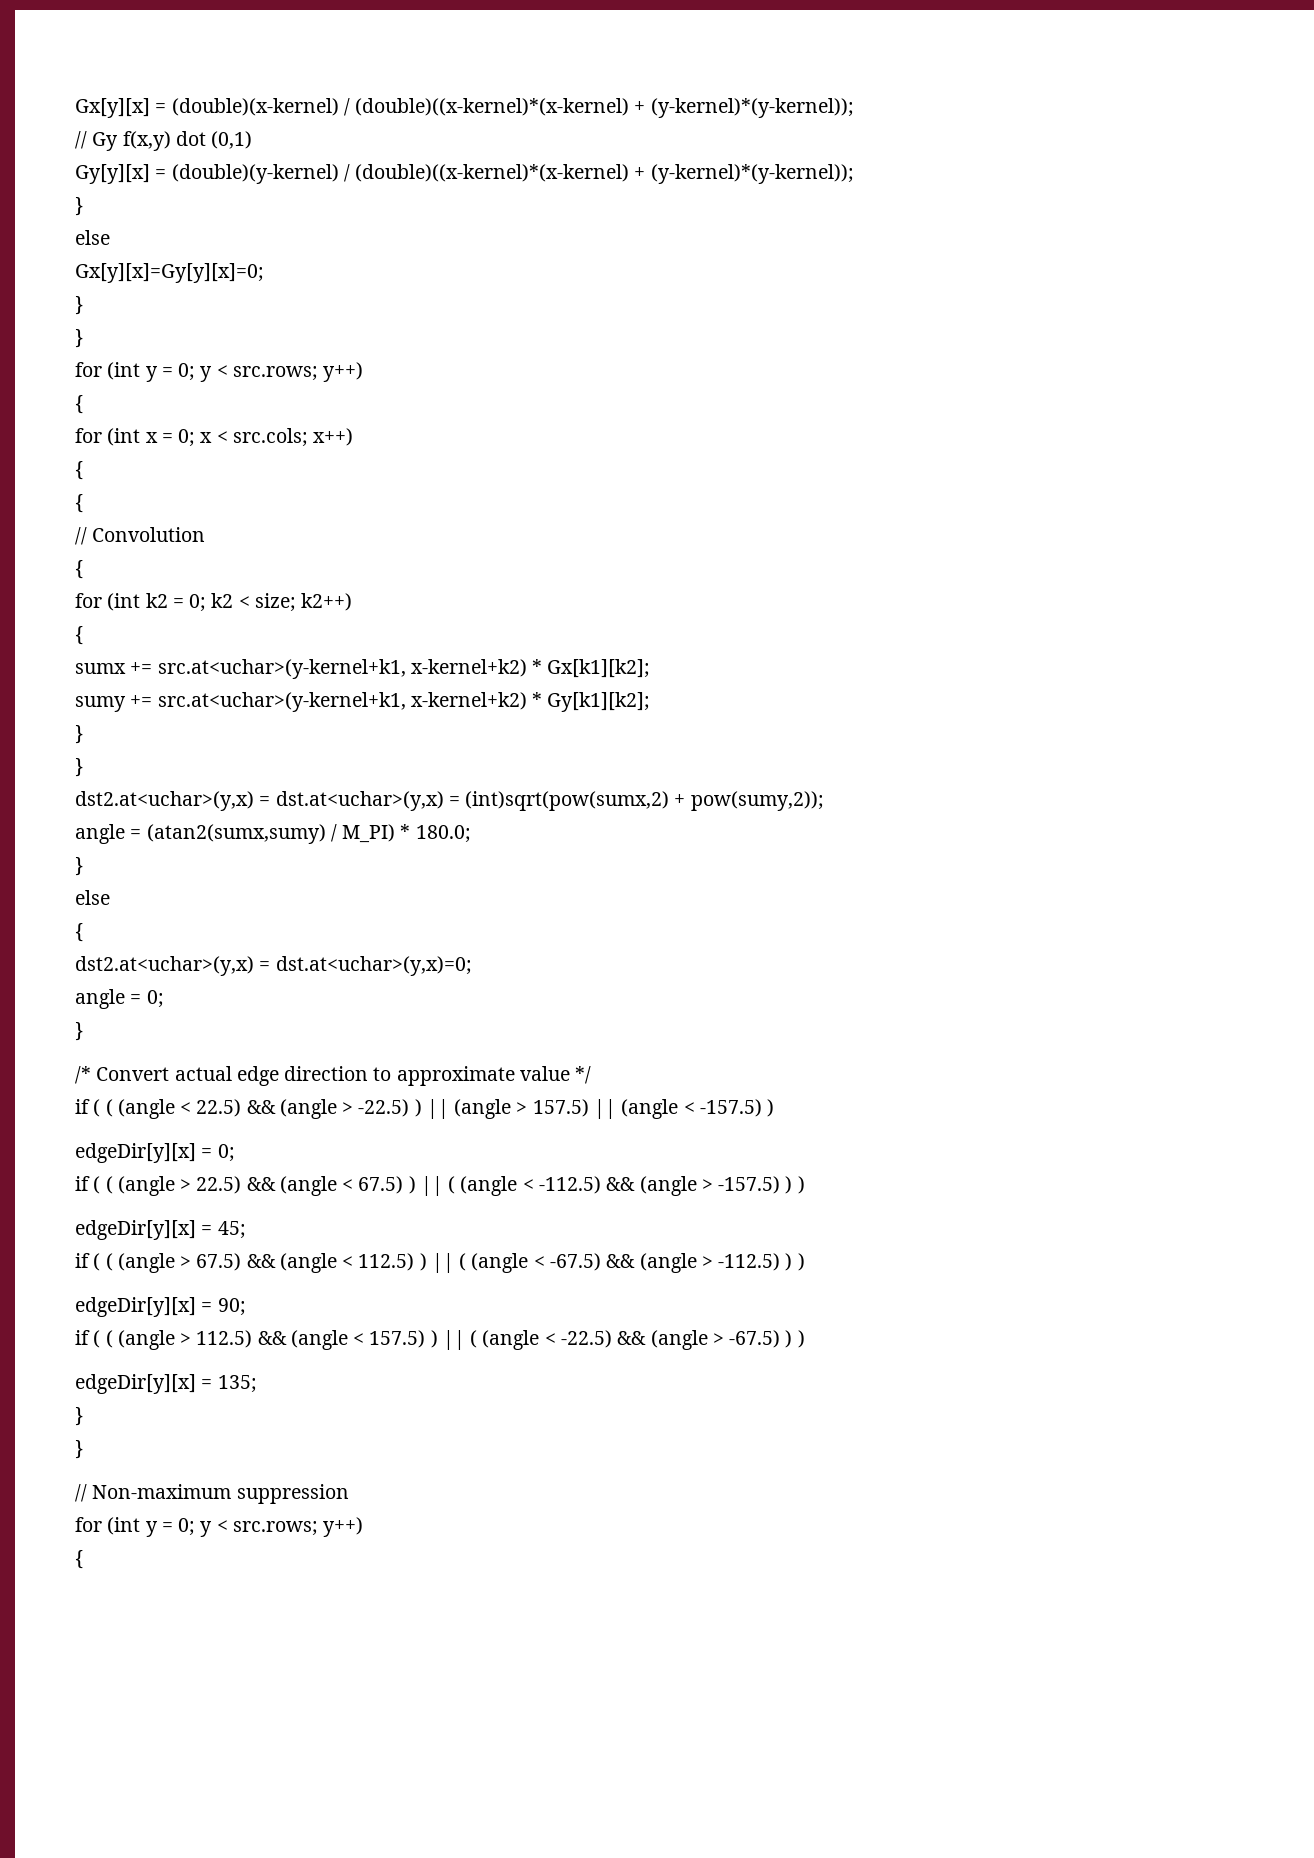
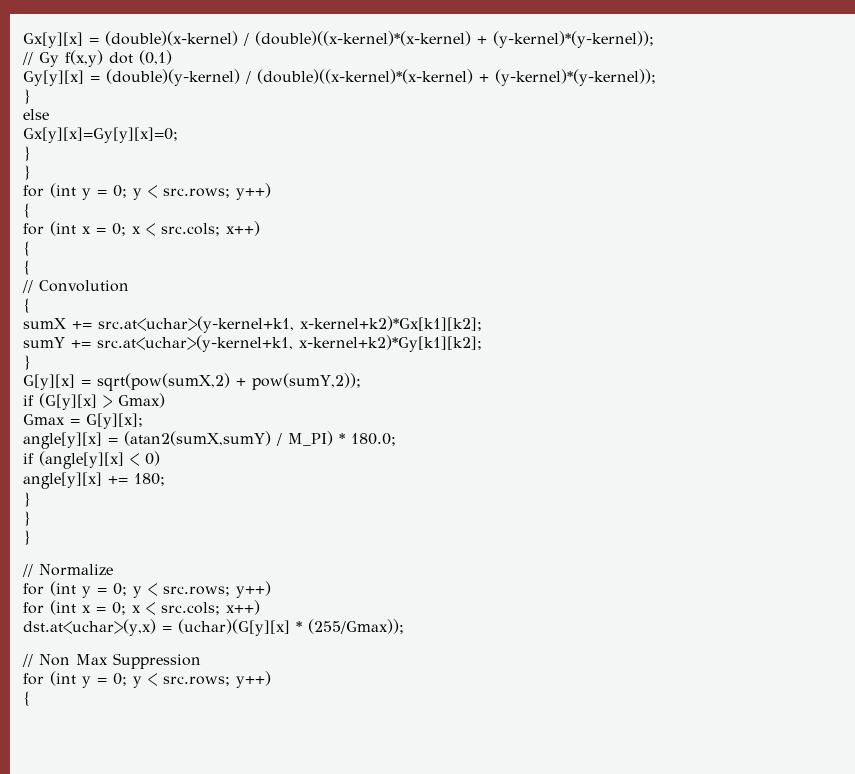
[75,593,353,612] [75,626,83,645] [75,659,651,679] [75,692,651,712] [75,725,83,744] [75,758,83,777] [75,791,824,811] [75,824,471,844] [75,857,83,876] [75,890,110,905] [75,923,83,942] [75,956,472,976] [75,989,164,1009] [75,1022,83,1041] [75,1066,592,1086] [75,1099,775,1119] [75,1143,235,1163] [75,1176,805,1196] [75,1220,246,1240] [75,1253,805,1273] [75,1297,246,1317] [75,1330,805,1350] [75,1374,257,1394] [75,1407,83,1426] [75,1440,83,1459] [75,1484,349,1504] for (int k2 = 0; k2 < size; k2++) // { // sumx += src.at<uchar>(y-kernel+k1, x-kernel+k2) * Gx[k1][k2]; // sumy += src.at<uchar>(y-kernel+k1, x-kernel+k2) * Gy[k1][k2]; // } // } // dst2.at<uchar>(y,x) = dst.at<uchar>(y,x) = (int)sqrt(pow(sumx,2) + pow(sumy,2)); // angle = (atan2(sumx,sumy) / M_PI) * 180.0; // } // else // { // dst2.at<uchar>(y,x) = dst.at<uchar>(y,x)=0; // angle = 0; // } // /* Convert actual edge direction to approximate value */ // if ( ( (angle < 22.5) && (angle > -22.5) ) || (angle > 157.5) || (angle < -157.5) ) // edgeDir[y][x] = 0; // if ( ( (angle > 22.5) && (angle < 67.5) ) || ( (angle < -112.5) && (angle > -157.5) ) ) // edgeDir[y][x] = 45; // if ( ( (angle > 67.5) && (angle < 112.5) ) || ( (angle < -67.5) && (angle > -112.5) ) ) // edgeDir[y][x] = 90; // if ( ( (angle > 112.5) && (angle < 157.5) ) || ( (angle < -22.5) && (angle > -67.5) ) ) // edgeDir[y][x] = 135; // } // } // // Non-maximum suppression -> [23,316,482,333] [23,335,482,352] [23,355,31,370] [23,373,361,391] [23,393,165,410] [23,413,143,429] [23,431,396,449] [23,451,160,469] [23,472,165,489] [23,492,31,507] [23,511,31,526] [23,530,31,545] [22,564,113,577] [23,581,271,598] [23,600,260,615] [23,619,404,636] [22,653,201,669] sumX += src.at<uchar>(y-kernel+k1, x-kernel+k2)*Gx[k1][k2]; // sumY += src.at<uchar>(y-kernel+k1, x-kernel+k2)*Gy[k1][k2]; // } // G[y][x] = sqrt(pow(sumX,2) + pow(sumY,2)); // if (G[y][x] > Gmax) // Gmax = G[y][x]; // angle[y][x] = (atan2(sumX,sumY) / M_PI) * 180.0; // if (angle[y][x] < 0) // angle[y][x] += 180; // } // } // } // // Normalize // for (int y = 0; y < src.rows; y++) // for (int x = 0; x < src.cols; x++) // dst.at<uchar>(y,x) = (uchar)(G[y][x] * (255/Gmax)); // // Non Max Suppression

